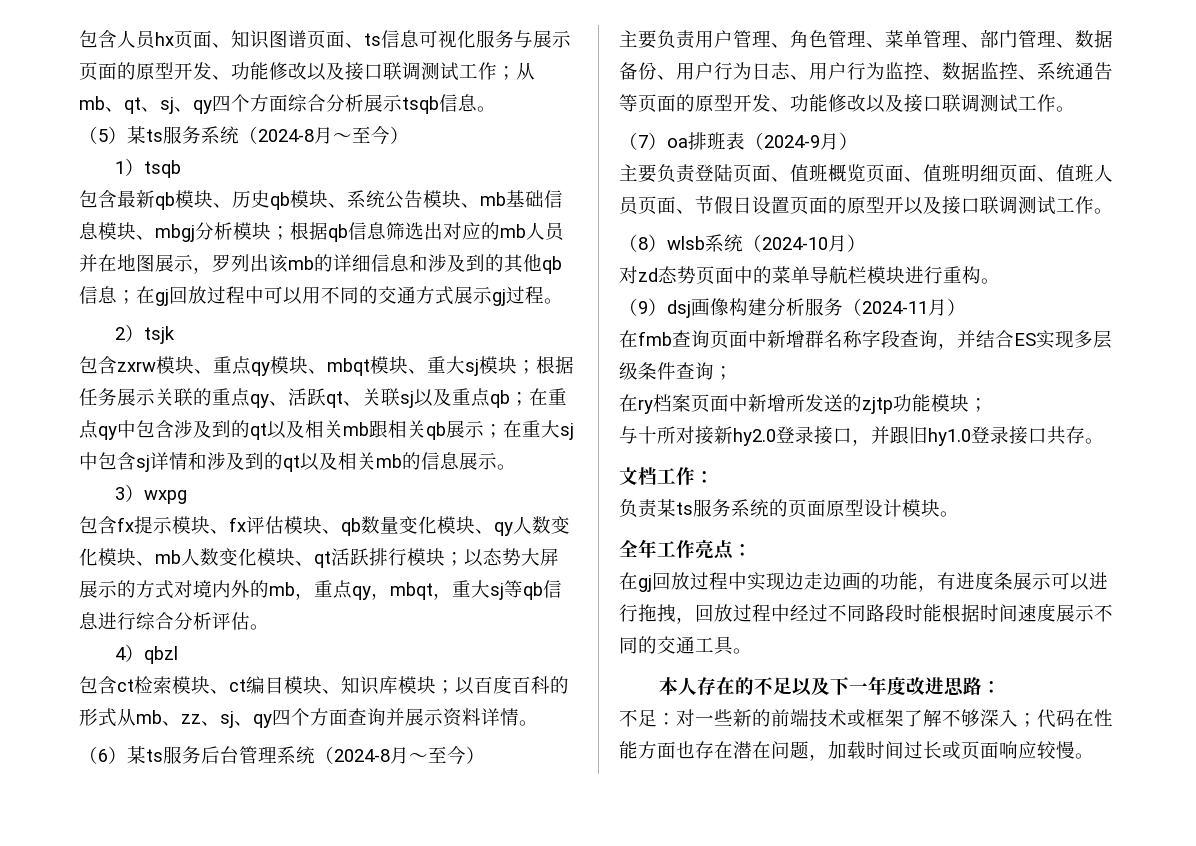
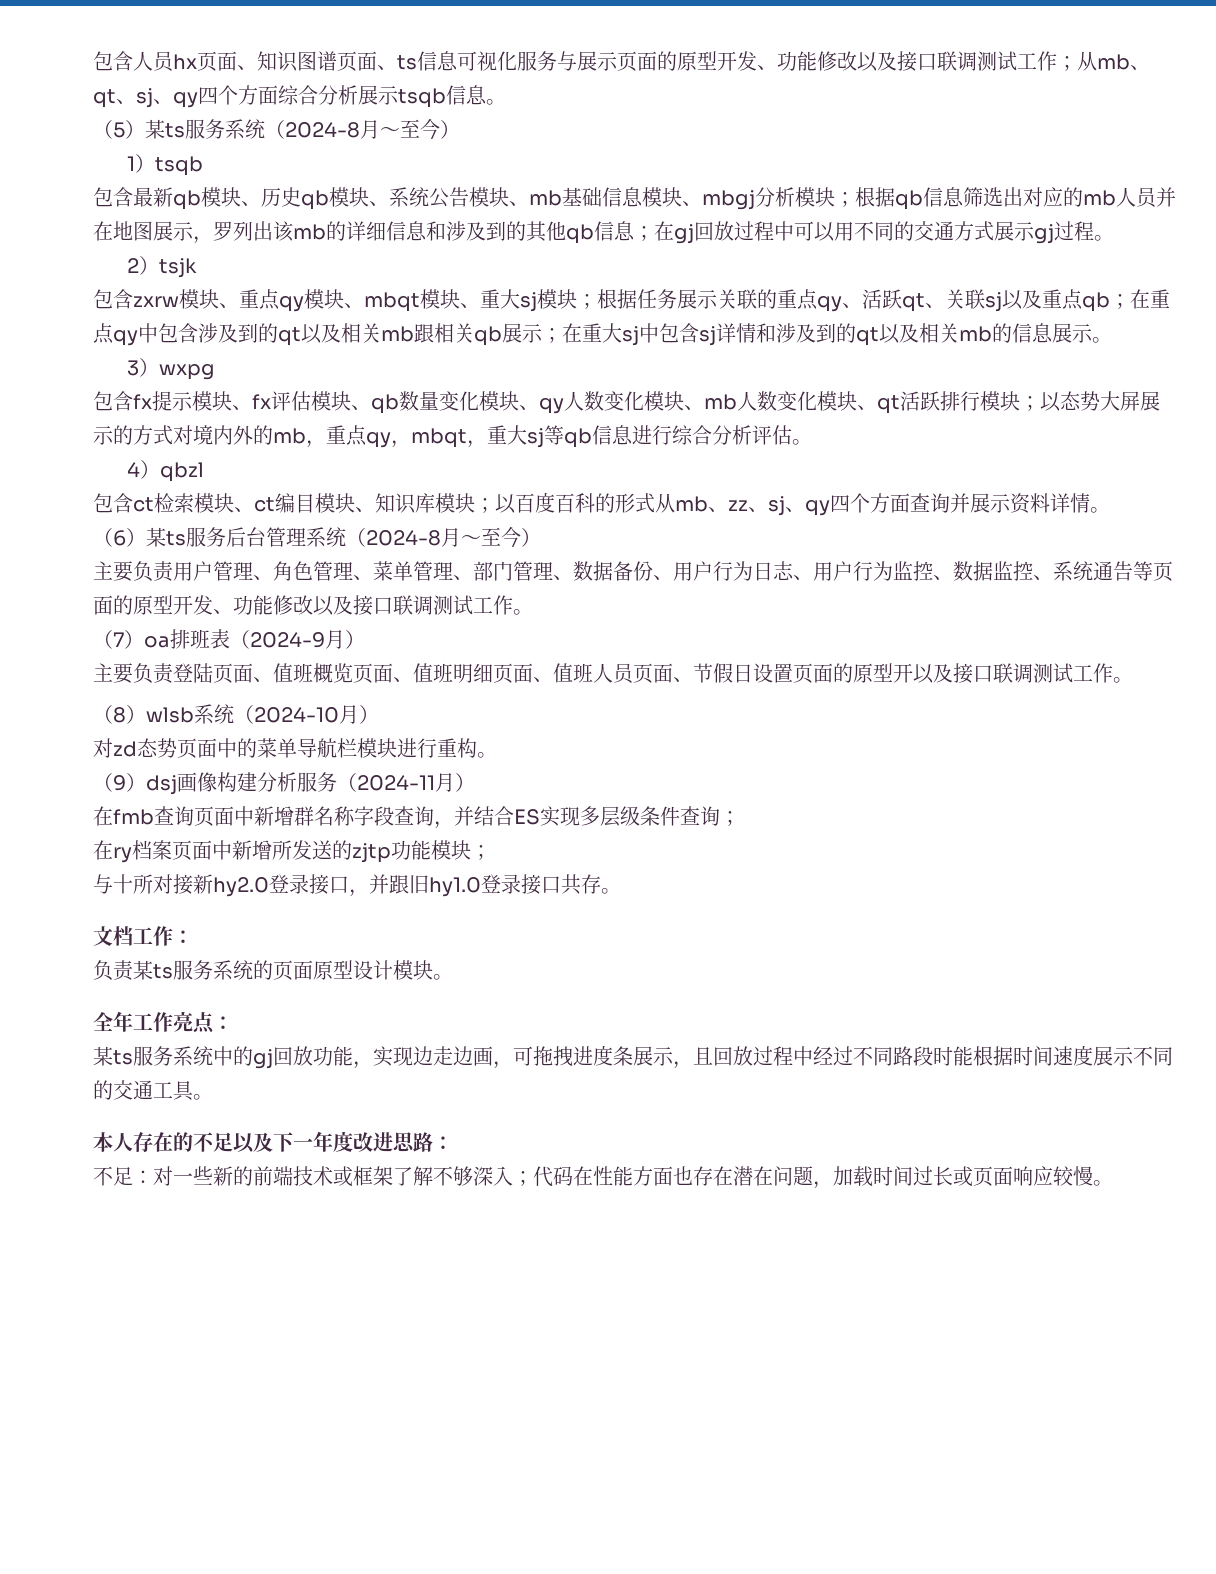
[619,572,747,592] 在gj回放过程中 -> [93,1046,373,1069] 某ts服务系统中的gj回放功能，
[861,572,1108,592] [619,604,695,624] 的功能，有进度条展示可以进行拖拽， -> [493,1045,713,1069] ，可拖拽进度条展示，且

